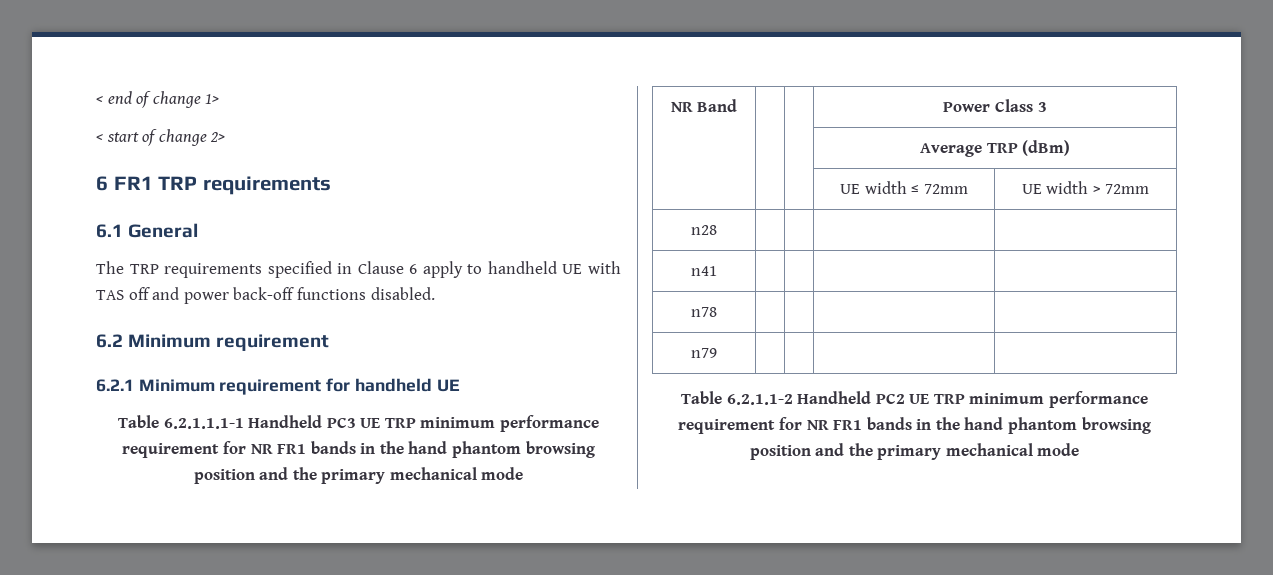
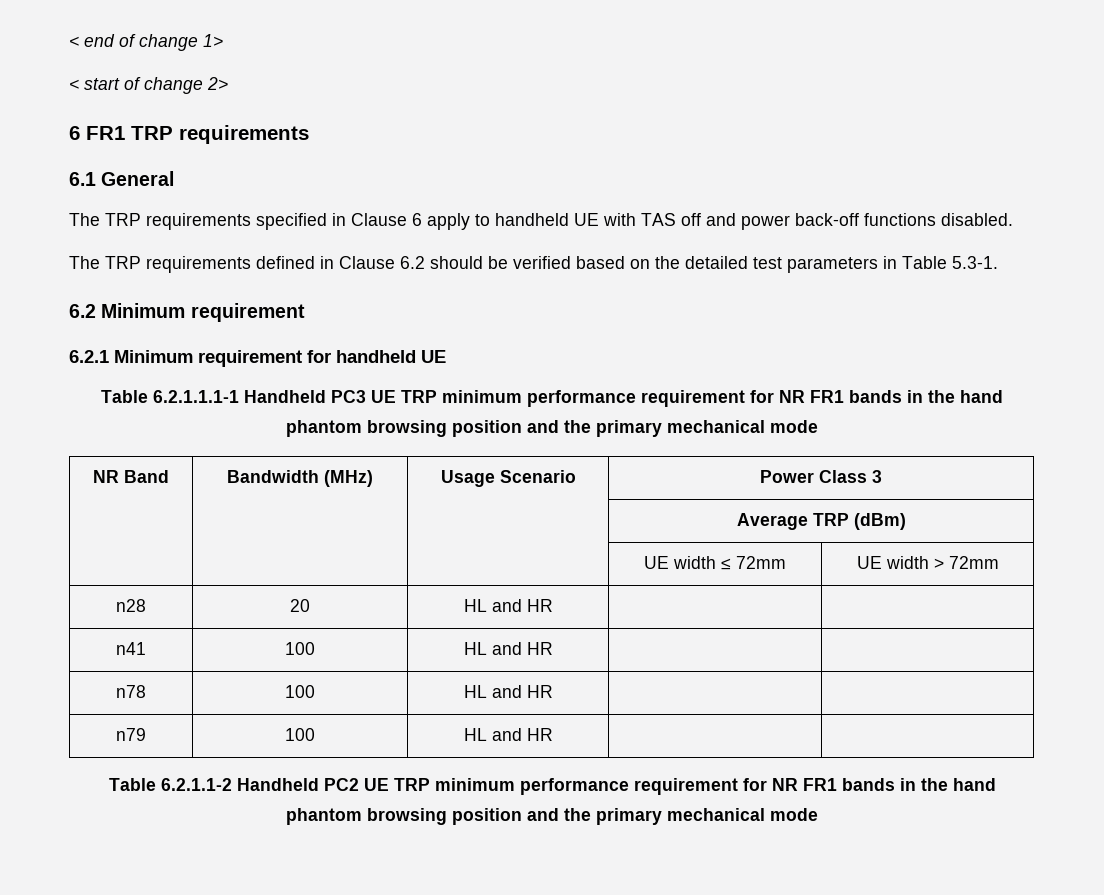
(435, 293) none -> [69,256,998,273] // The TRP requirements defined in Clause 6.2 should be verified based on the detailed test parameters in Table 5.3-1.
(738, 105) | -> [226,470,373,487] [440,470,576,487] Bandwidth (MHz) | Usage Scenario
[691,266,717,276] [691,307,717,317] [691,348,717,358] | | | // n41 | | | | // n78 | | | | // n79 | | -> [290,599,310,612] [463,599,553,612] [116,642,146,655] [285,642,315,655] [463,642,553,655] [116,685,146,698] [285,685,315,698] [463,685,553,698] [116,728,146,741] [285,728,315,741] [463,728,553,741] 20 | HL and HR | | // n41 | 100 | HL and HR | | // n78 | 100 | HL and HR | | // n79 | 100 | HL and HR

